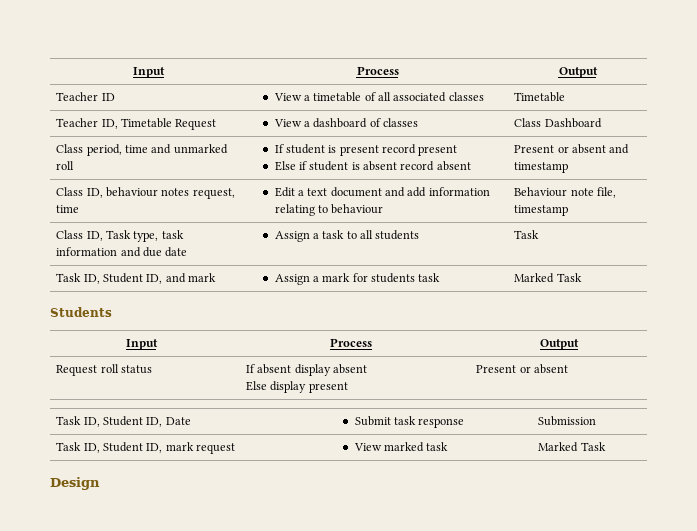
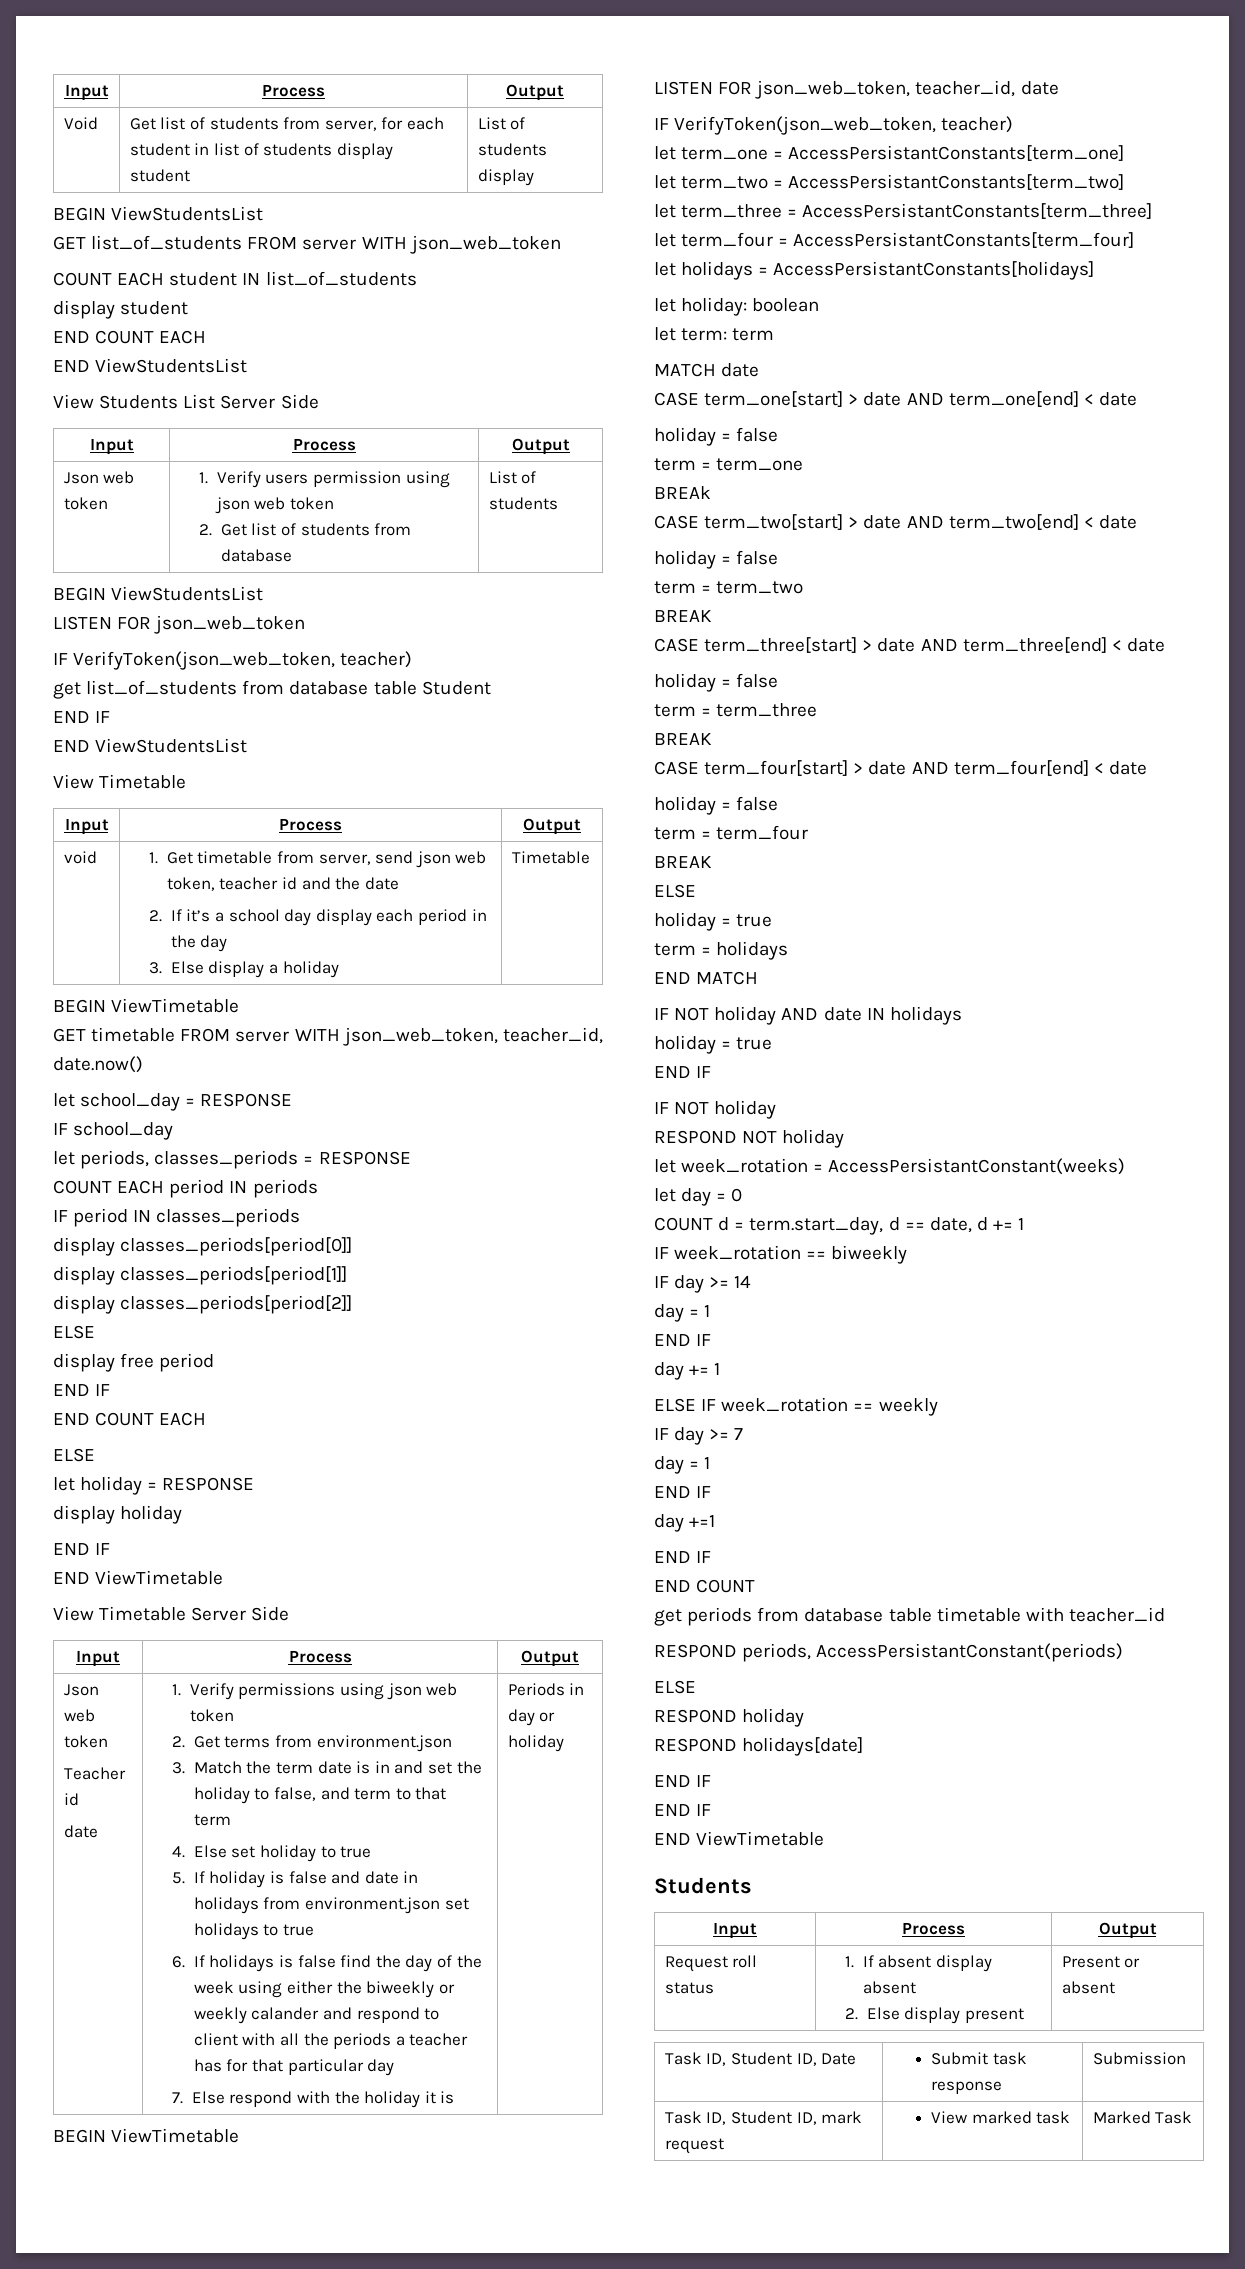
[133,67,165,78] [356,66,399,75] [558,67,598,78] [56,92,115,101] [273,92,484,102] [514,92,566,102] [56,118,217,130] [273,118,419,128] [514,118,602,128] [56,144,228,156] [56,161,75,170] [274,144,458,156] [274,161,471,171] [514,144,630,154] [514,162,569,173] [56,187,235,199] [56,205,80,213] [274,187,490,197] [274,204,384,216] [514,187,616,198] [514,205,569,216] [56,230,184,242] [56,247,188,257] [274,230,420,242] [514,230,540,239] [56,273,217,284] [274,273,441,285] [514,273,582,283] Input | Process | Output // Teacher ID | View a timetable of all associated classes | Timetable // Teacher ID, Timetable Request | View a dashboard of classes | Class Dashboard // Class period, time and unmarked roll | If student is present record present // Else if student is absent record absent | Present or absent and timestamp // Class ID, behaviour notes request, time | Edit a text document and add information relating to behaviour | Behaviour note file, timestamp // Class ID, Task type, task information and due date | Assign a task to all students | Task // Task ID, Student ID, and mark | Assign a mark for students task | Marked Task -> [64,84,109,101] [262,84,325,97] [506,84,564,101] [63,117,98,130] [129,117,444,131] [129,143,393,160] [129,169,190,182] [477,117,526,130] [477,143,547,156] [477,169,534,186] [53,206,264,221] [53,235,561,254] [53,271,417,286] [53,300,189,319] [53,330,207,344] [53,358,248,373] [53,394,319,409] [89,438,134,455] [292,438,356,451] [511,438,570,455] [63,471,135,484] [63,497,108,510] [199,471,450,488] [214,497,334,514] [199,523,412,536] [220,549,292,562] [488,471,537,484] [488,497,558,510] [53,586,264,601] [53,615,306,634] [53,651,413,670] [53,680,491,699] [53,711,111,723] [53,738,248,753] [53,774,187,789] [64,818,109,835] [279,818,342,831] [523,818,581,835] [63,851,97,864] [149,851,487,868] [166,877,399,891] [149,909,487,926] [170,935,228,952] [149,961,339,978] [511,851,590,864] [53,998,240,1013] [53,1027,603,1046] [53,1056,143,1073] [53,1093,293,1111] [53,1122,174,1140] [53,1150,411,1169] [53,1179,318,1198] [53,1208,301,1227] [53,1237,353,1256] [53,1266,348,1285] [53,1295,353,1314] [53,1325,95,1339] [53,1353,215,1372] [53,1384,111,1396] [53,1412,207,1426] [53,1448,95,1462] [53,1476,255,1495] [53,1505,183,1524] [53,1543,111,1555] [53,1570,224,1585] [53,1606,290,1621] [76,1650,120,1667] [288,1650,352,1663] [521,1650,579,1667] [63,1684,99,1696] [63,1709,95,1722] [63,1735,108,1748] [63,1767,126,1780] [63,1793,79,1806] [63,1825,98,1838] [172,1683,458,1700] [189,1709,234,1722] [172,1735,452,1752] [172,1761,482,1774] [193,1787,447,1804] [193,1814,231,1826] [172,1845,372,1862] [172,1871,419,1888] [193,1897,469,1914] [193,1923,314,1940] [172,1955,482,1972] [193,1981,455,1998] [193,2007,440,2024] [193,2033,469,2049] [193,2059,395,2076] [172,2091,455,2108] [507,1683,585,1696] [507,1709,556,1726] [507,1735,564,1752] [53,2128,240,2143] [654,80,1059,99] [654,116,1014,135] [654,145,1125,161] [654,174,1125,190] [654,203,1153,219] [654,232,1135,248] [654,261,1095,280] [654,297,820,316] [654,327,775,341] [654,363,760,377] [654,391,1137,407] [654,427,779,446] [654,458,804,471] [654,486,711,499] [654,514,1137,530] [654,550,779,569] [654,581,804,594] [654,610,712,622] [654,637,1165,653] [654,673,779,692] [654,703,818,717] [654,733,712,745] [654,760,1147,776] [654,796,779,815] [654,825,809,840] [654,856,712,868] [654,884,696,898] [654,912,773,931] [654,941,789,960] [654,971,759,985] [654,1006,962,1025] [654,1035,773,1054] [654,1066,712,1078] [654,1100,777,1119] [654,1129,845,1148] [654,1158,1126,1175] [654,1188,743,1206] [654,1217,1025,1235] [654,1245,908,1264] [654,1275,752,1293] [654,1304,711,1322] [654,1334,712,1346] [654,1362,721,1380] [654,1397,938,1416] [654,1427,744,1445] [654,1456,711,1474] [654,1486,712,1498] [654,1514,716,1532] [654,1551,712,1563] [654,1579,756,1593] [654,1607,1165,1626] [654,1643,1124,1662] [654,1680,696,1694] [654,1708,805,1727] [654,1737,864,1756] [654,1775,712,1787] [654,1804,712,1816] [654,1831,825,1846] Input | Process | Output // Void | Get list of students from server, for each student in list of students display student | List of students display // BEGIN ViewStudentsList // GET list_of_students FROM server WITH json_web_token // COUNT EACH student IN list_of_students // display student // END COUNT EACH // END ViewStudentsList // View Students List Server Side // Input | Process | Output // Json web token | 1. Verify users permission using json web token // 2. Get list of students from database | List of students // BEGIN ViewStudentsList // LISTEN FOR json_web_token // IF VerifyToken(json_web_token, teacher) // get list_of_students from database table Student // END IF // END ViewStudentsList // View Timetable // Input | Process | Output // void | 1. Get timetable from server, send json web token, teacher id and the date // 2. If it’s a school day display each period in the day // 3. Else display a holiday | Timetable // BEGIN ViewTimetable // GET timetable FROM server WITH json_web_token, teacher_id, date.now() // let school_day = RESPONSE // IF school_day // let periods, classes_periods = RESPONSE // COUNT EACH period IN periods // IF period IN classes_periods // display classes_periods[period[0]] // display classes_periods[period[1]] // display classes_periods[period[2]] // ELSE // display free period // END IF // END COUNT EACH // ELSE // let holiday = RESPONSE // display holiday // END IF // END ViewTimetable // View Timetable Server Side // Input | Process | Output // Json web token // Teacher id // date | 1. Verify permissions using json web token // 2. Get terms from environment.json // 3. Match the term date is in and set the holiday to false, and term to that term // 4. Else set holiday to true // 5. If holiday is false and date in holidays from environment.json set holidays to true // 6. If holidays is false find the day of the week using either the biweekly or weekly calander and respond to client with all the periods a teacher has for that particular day // 7. Else respond with the holiday it is | Periods in day or holiday // BEGIN ViewTimetable // LISTEN FOR json_web_token, teacher_id, date // IF VerifyToken(json_web_token, teacher) // let term_one = AccessPersistantConstants[term_one] // let term_two = AccessPersistantConstants[term_two] // let term_three = AccessPersistantConstants[term_three] // let term_four = AccessPersistantConstants[term_four] // let holidays = AccessPersistantConstants[holidays] // let holiday: boolean // let term: term // MATCH date // CASE term_one[start] > date AND term_one[end] < date // holiday = false // term = term_one // BREAk // CASE term_two[start] > date AND term_two[end] < date // holiday = false // term = term_two // BREAK // CASE term_three[start] > date AND term_three[end] < date // holiday = false // term = term_three // BREAK // CASE term_four[start] > date AND term_four[end] < date // holiday = false // term = term_four // BREAK // ELSE // holiday = true // term = holidays // END MATCH // IF NOT holiday AND date IN holidays // holiday = true // END IF // IF NOT holiday // RESPOND NOT holiday // let week_rotation = AccessPersistantConstant(weeks) // let day = 0 // COUNT d = term.start_day, d == date, d += 1 // IF week_rotation == biweekly // IF day >= 14 // day = 1 // END IF // day += 1 // ELSE IF week_rotation == weekly // IF day >= 7 // day = 1 // END IF // day +=1 // END IF // END COUNT // get periods from database table timetable with teacher_id // RESPOND periods, AccessPersistantConstant(periods) // ELSE // RESPOND holiday // RESPOND holidays[date] // END IF // END IF // END ViewTimetable
(152, 369) none -> [845,1956,855,1968] 1.
(367, 369) none -> [845,2008,859,2020] 2.
[50,477,100,490] // Design -> (1193, 2117) none

